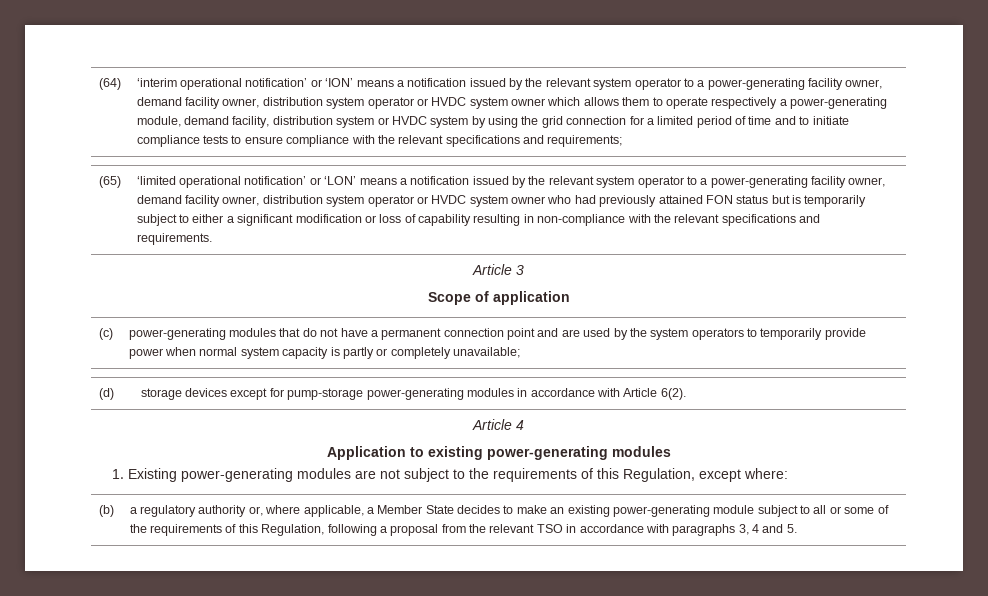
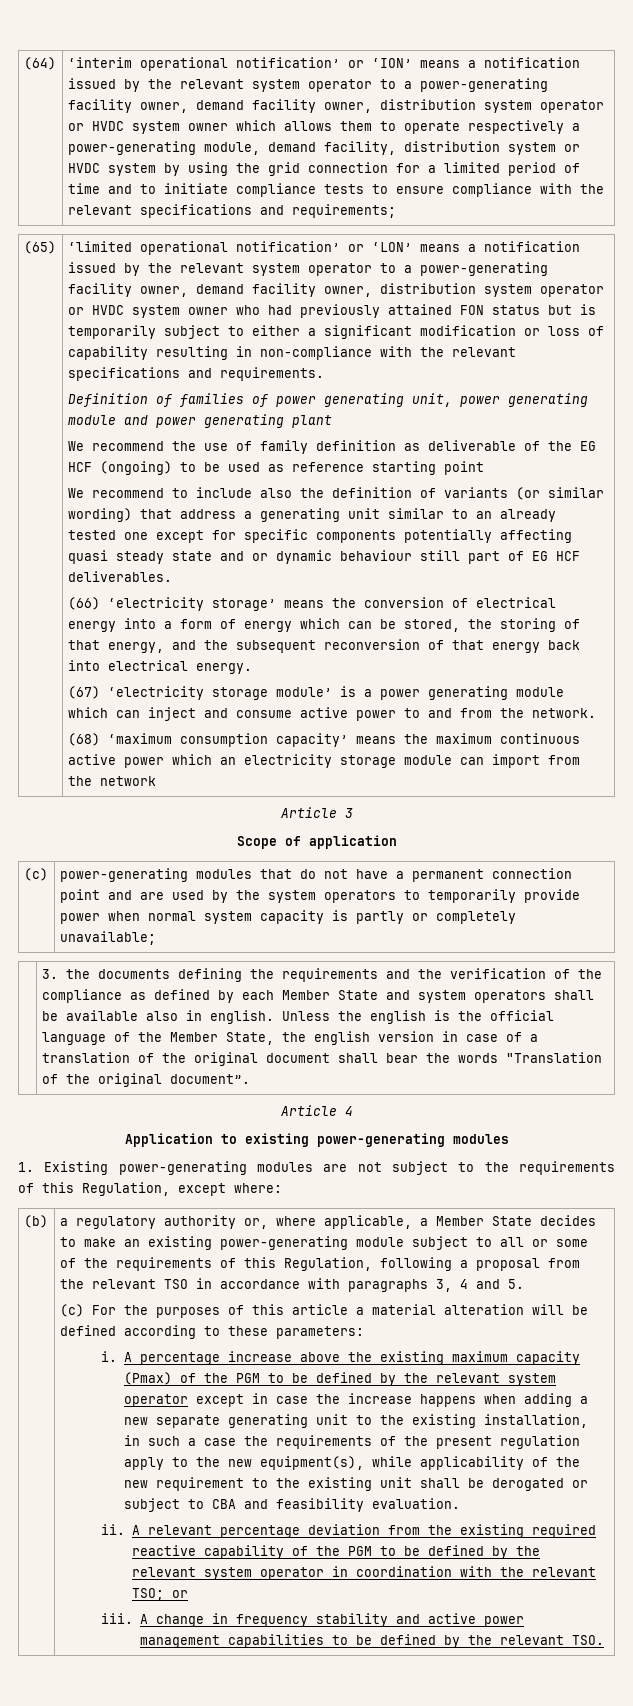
(212, 239) none -> [67,393,588,407] [67,414,332,428] [67,440,596,454] [67,461,484,475] [67,487,604,500] [67,508,556,522] [67,529,572,543] [67,550,580,564] [67,571,172,582] [67,597,556,611] [67,618,580,632] [67,639,580,653] [67,660,252,674] [67,686,564,700] [67,707,596,721] [67,733,580,747] [67,754,580,768] [67,776,156,786] // Definition of families of power generating unit, power generating module and power generating plant // We recommend the use of family definition as deliverable of the EG HCF (ongoing) to be used as reference starting point // We recommend to include also the definition of variants (or similar wording) that address a generating unit similar to an already tested one except for specific components potentially affecting quasi steady state and or dynamic behaviour still part of EG HCF deliverables. // (66) ‘electricity storage’ means the conversion of electrical energy into a form of energy which can be stored, the storing of that energy, and the subsequent reconversion of that energy back into electrical energy. // (67) ‘electricity storage module’ is a power generating module which can inject and consume active power to and from the network. // (68) ‘maximum consumption capacity’ means the maximum continuous active power which an electricity storage module can import from the network
[98,388,114,400] [140,388,686,400] (d) | storage devices except for pump-storage power-generating modules in accordance with Article 6(2). -> [41,968,602,982] [41,989,594,1003] [41,1010,554,1024] [41,1031,538,1045] [41,1052,602,1066] [41,1073,250,1087] | 3. the documents defining the requirements and the verification of the compliance as defined by each Member State and system operators shall be available also in english. Unless the english is the official language of the Member State, the english version in case of a translation of the original document shall bear the words "Translation of the original document”.
(797, 528) none -> [59,1304,588,1318] [59,1325,364,1339] [101,1351,580,1365] [123,1372,556,1386] [123,1393,588,1407] [123,1414,588,1428] [123,1435,580,1449] [123,1456,580,1470] [123,1477,588,1491] [123,1498,460,1512] [101,1524,596,1538] [131,1545,540,1559] [131,1566,596,1580] [131,1588,188,1601] [101,1613,524,1627] [139,1634,604,1648] // (c) For the purposes of this article a material alteration will be defined according to these parameters: // i. A percentage increase above the existing maximum capacity (Pmax) of the PGM to be defined by the relevant system operator except in case the increase happens when adding a new separate generating unit to the existing installation, in such a case the requirements of the present regulation apply to the new equipment(s), while applicability of the new requirement to the existing unit shall be derogated or subject to CBA and feasibility evaluation. // ii. A relevant percentage deviation from the existing required reactive capability of the PGM to be defined by the relevant system operator in coordination with the relevant TSO; or // iii. A change in frequency stability and active power management capabilities to be defined by the relevant TSO.

